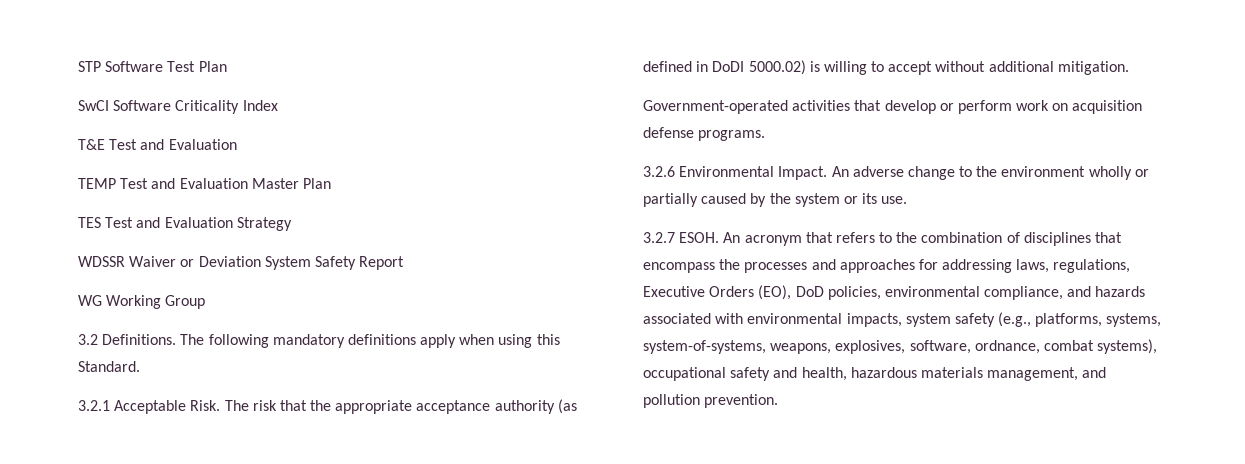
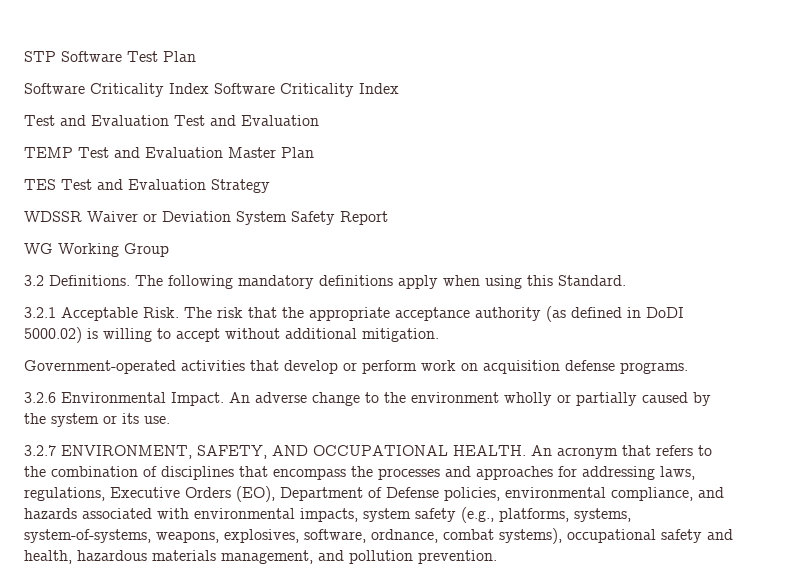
[78,100,109,111] SwCI -> [24,83,209,97] Software Criticality Index
[78,139,105,150] T&E -> [24,115,169,126] Test and Evaluation
[679,232,720,243] ESOH. -> [61,445,526,459] ENVIRONMENT, SAFETY, AND OCCUPATIONAL HEALTH.
[795,286,824,297] DoD -> [280,487,439,501] Department of Defense

